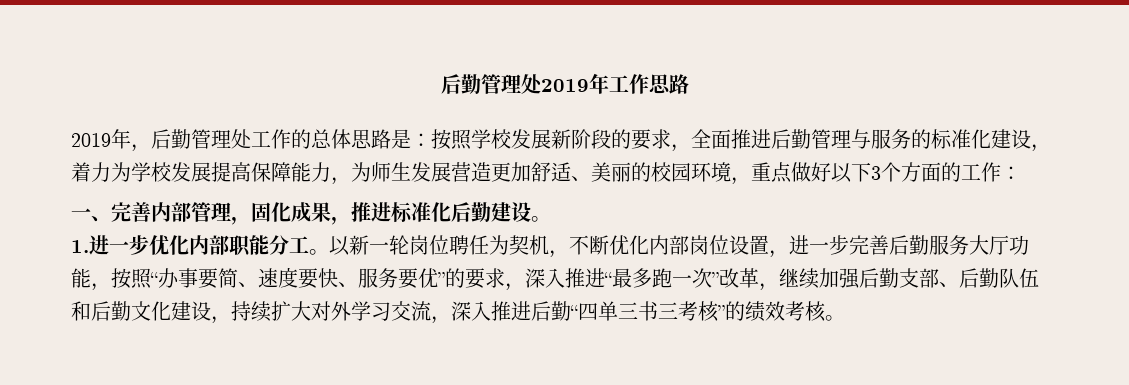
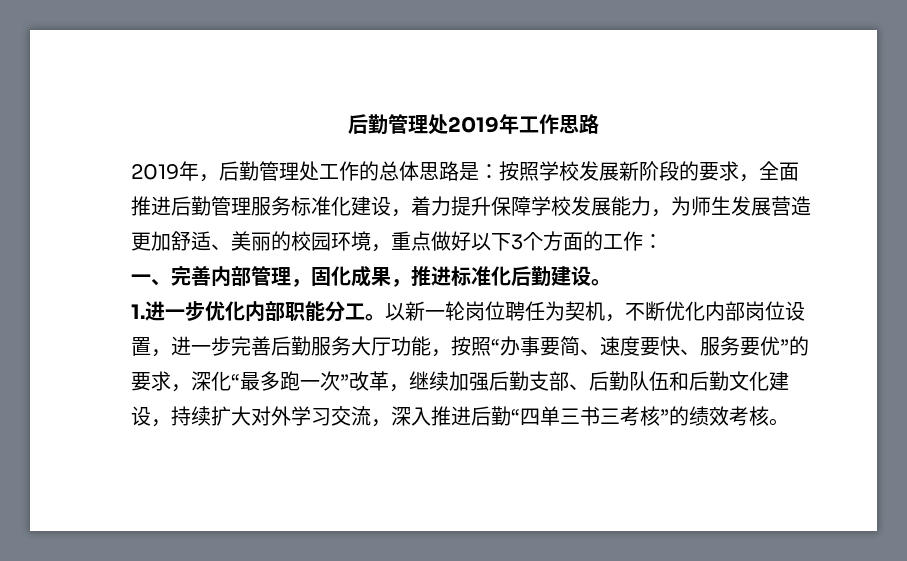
[851,129,931,149] 与服务的 -> [251,196,291,216] 服务
[111,162,291,182] 为学校发展提高保障 -> [451,196,611,216] 提升保障学校发展
[545,268,605,288] 入推进 -> [211,371,231,391] 化

